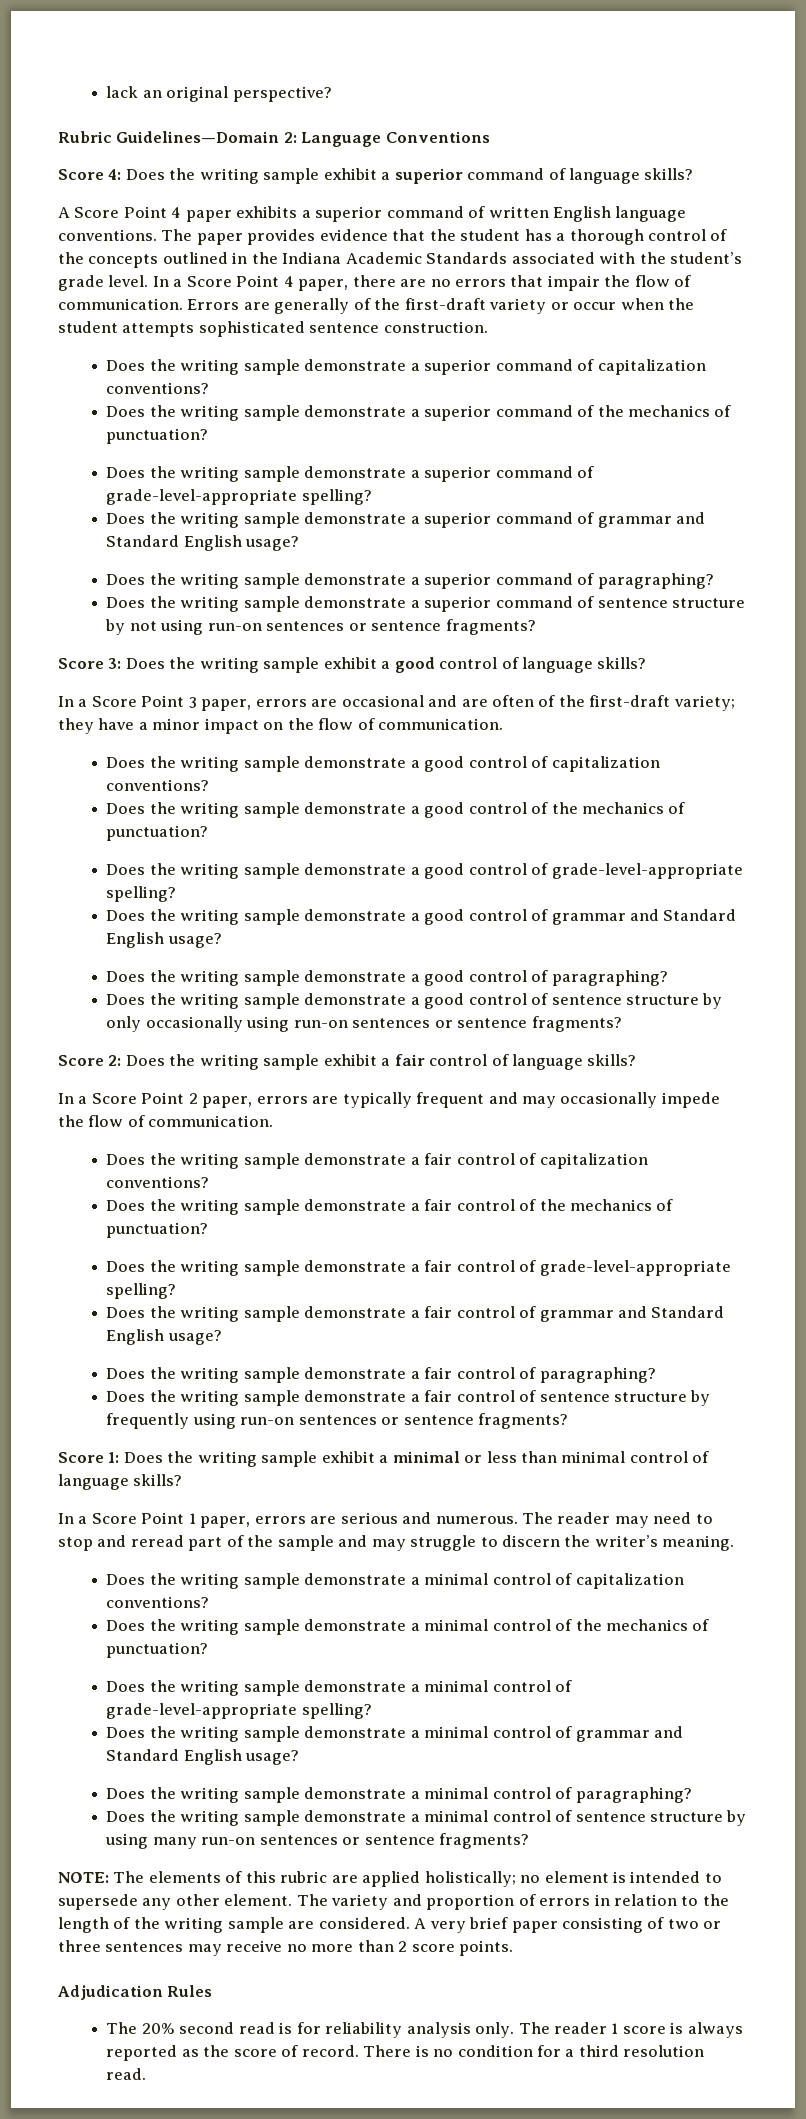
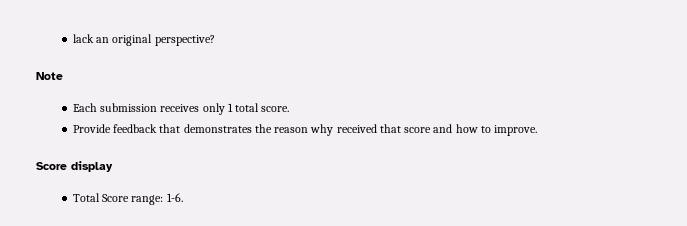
[58,131,490,147] [58,168,694,184] [58,206,687,222] [58,229,728,245] [58,252,743,268] [58,275,692,291] [58,298,695,314] [58,321,488,337] [106,359,706,375] [106,382,210,394] [106,405,732,421] [106,428,209,444] [106,466,595,482] [106,489,372,505] [106,512,705,528] [106,535,300,551] [106,573,714,589] [106,596,745,612] [105,619,536,635] [58,657,647,673] [58,695,735,711] [58,718,504,734] [106,756,660,772] [106,779,210,791] [106,802,686,818] [106,825,209,841] [106,863,743,879] [106,886,177,902] [106,909,737,925] [106,932,222,948] [106,970,668,986] [106,993,723,1009] [106,1016,622,1032] [58,1054,637,1070] [58,1092,720,1108] [58,1115,274,1127] [106,1153,648,1169] [106,1176,210,1188] [106,1199,674,1215] [106,1222,209,1238] [106,1260,731,1276] [106,1283,177,1299] [106,1306,725,1322] [106,1329,222,1345] [106,1367,656,1383] [106,1390,711,1406] [106,1413,569,1429] [58,1451,710,1467] [58,1474,183,1490] [58,1512,713,1528] [58,1535,735,1551] [106,1573,684,1589] [106,1596,210,1608] [106,1619,710,1635] [106,1642,209,1658] [106,1680,573,1696] [106,1703,372,1719] [106,1726,683,1742] [106,1749,300,1765] [106,1787,692,1803] [106,1810,747,1826] [105,1833,530,1849] [58,1871,722,1887] [58,1894,729,1910] [58,1917,722,1933] [58,1940,514,1956] [58,1985,213,2000] [106,2022,743,2038] [106,2045,705,2061] [106,2068,147,2080] Rubric Guidelines—Domain 2: Language Conventions // Score 4: Does the writing sample exhibit a superior command of language skills? // A Score Point 4 paper exhibits a superior command of written English language conventions. The paper provides evidence that the student has a thorough control of the concepts outlined in the Indiana Academic Standards associated with the student’s grade level. In a Score Point 4 paper, there are no errors that impair the flow of communication. Errors are generally of the first-draft variety or occur when the student attempts sophisticated sentence construction. // Does the writing sample demonstrate a superior command of capitalization conventions? // Does the writing sample demonstrate a superior command of the mechanics of punctuation? // Does the writing sample demonstrate a superior command of grade-level-appropriate spelling? // Does the writing sample demonstrate a superior command of grammar and Standard English usage? // Does the writing sample demonstrate a superior command of paragraphing? // Does the writing sample demonstrate a superior command of sentence structure by not using run-on sentences or sentence fragments? // Score 3: Does the writing sample exhibit a good control of language skills? // In a Score Point 3 paper, errors are occasional and are often of the first-draft variety; they have a minor impact on the flow of communication. // Does the writing sample demonstrate a good control of capitalization conventions? // Does the writing sample demonstrate a good control of the mechanics of punctuation? // Does the writing sample demonstrate a good control of grade-level-appropriate spelling? // Does the writing sample demonstrate a good control of grammar and Standard English usage? // Does the writing sample demonstrate a good control of paragraphing? // Does the writing sample demonstrate a good control of sentence structure by only occasionally using run-on sentences or sentence fragments? // Score 2: Does the writing sample exhibit a fair control of language skills? // In a Score Point 2 paper, errors are typically frequent and may occasionally impede the flow of communication. // Does the writing sample demonstrate a fair control of capitalization conventions? // Does the writing sample demonstrate a fair control of the mechanics of punctuation? // Does the writing sample demonstrate a fair control of grade-level-appropriate spelling? // Does the writing sample demonstrate a fair control of grammar and Standard English usage? // Does the writing sample demonstrate a fair control of paragraphing? // Does the writing sample demonstrate a fair control of sentence structure by frequently using run-on sentences or sentence fragments? // Score 1: Does the writing sample exhibit a minimal or less than minimal control of language skills? // In a Score Point 1 paper, errors are serious and numerous. The reader may need to stop and reread part of the sample and may struggle to discern the writer’s meaning. // Does the writing sample demonstrate a minimal control of capitalization conventions? // Does the writing sample demonstrate a minimal control of the mechanics of punctuation? // Does the writing sample demonstrate a minimal control of grade-level-appropriate spelling? // Does the writing sample demonstrate a minimal control of grammar and Standard English usage? // Does the writing sample demonstrate a minimal control of paragraphing? // Does the writing sample demonstrate a minimal control of sentence structure by using many run-on sentences or sentence fragments? // NOTE: The elements of this rubric are applied holistically; no element is intended to supersede any other element. The variety and proportion of errors in relation to the length of the writing sample are considered. A very brief paper consisting of two or three sentences may receive no more than 2 score points. // Adjudication Rules // The 20% second read is for reliability analysis only. The reader 1 score is always reported as the score of record. There is no condition for a third resolution read. -> [36,72,63,80] [72,103,290,115] [72,124,538,136] [36,161,113,172] [72,193,183,205] Note // Each submission receives only 1 total score. // Provide feedback that demonstrates the reason why received that score and how to improve. // Score display // Total Score range: 1-6.

